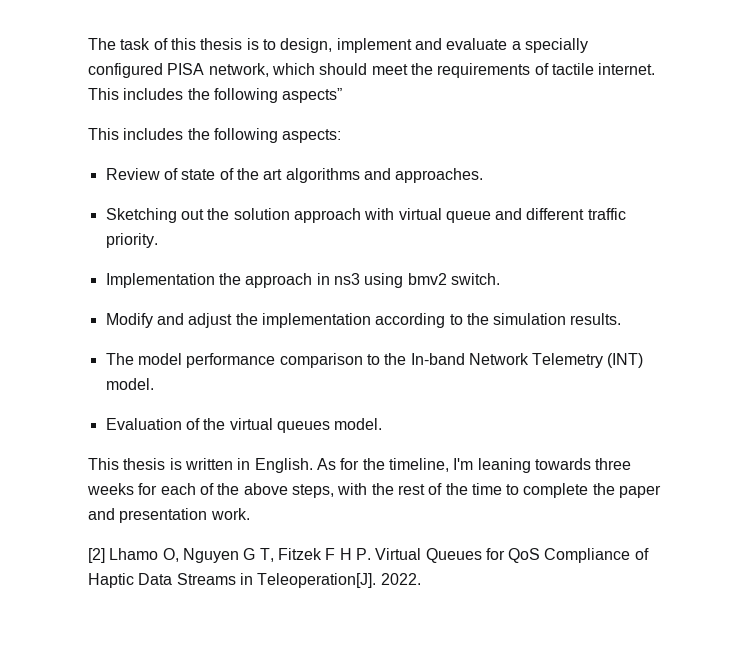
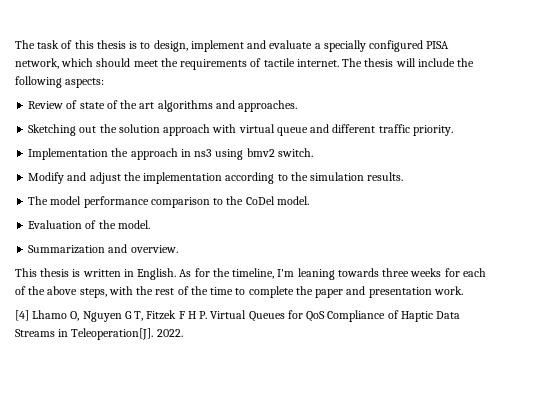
[88,88,343,103] [88,128,184,140] This includes the following aspects” // This includes -> [342,58,455,67] The thesis will include
[410,353,644,368] In-band Network Telemetry (INT) -> [245,196,275,205] CoDel
[229,418,383,433] virtual queues model. -> [117,220,150,229] [28,244,178,254] model. // Summarization and overview.
[88,548,105,563] [2] -> [15,310,29,321] [4]

